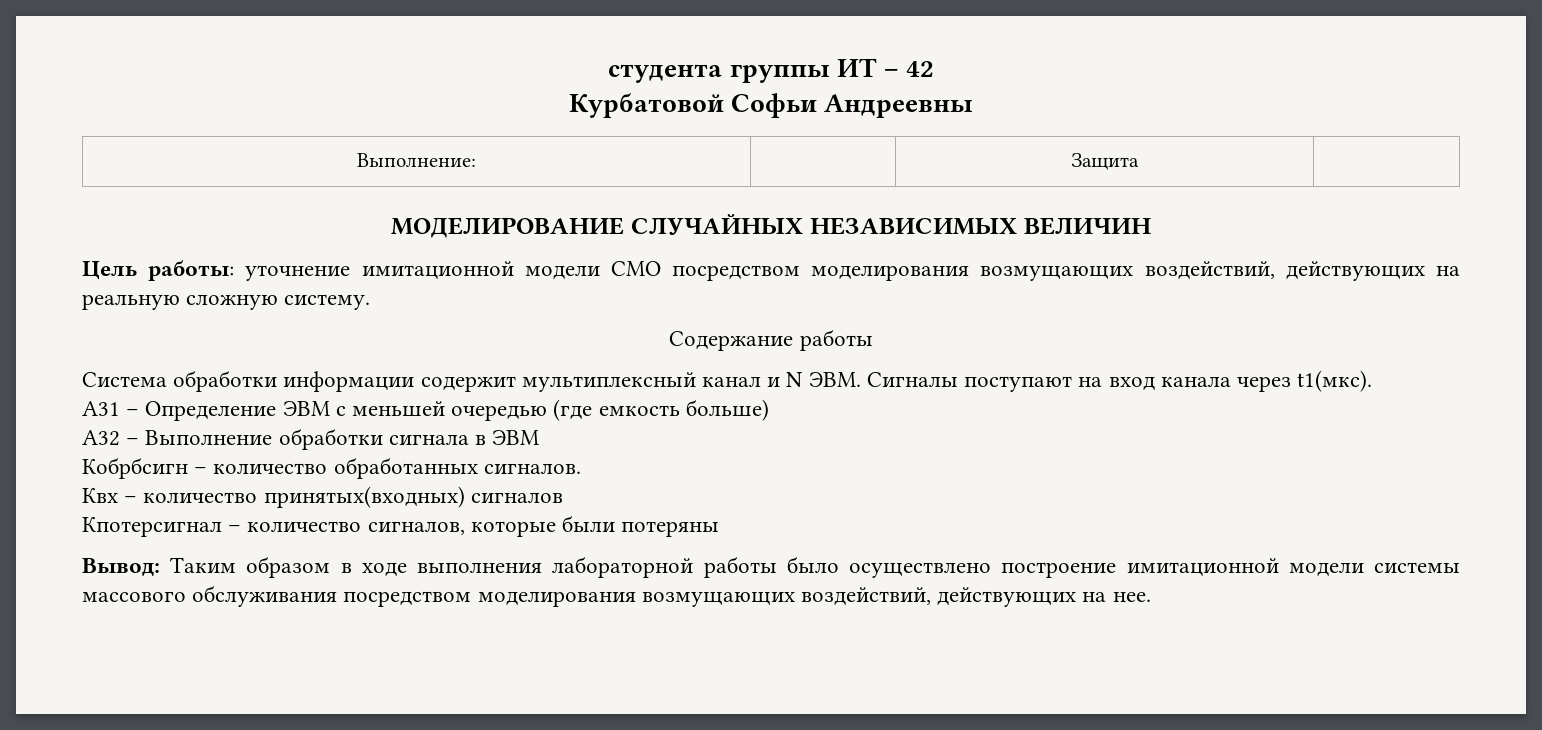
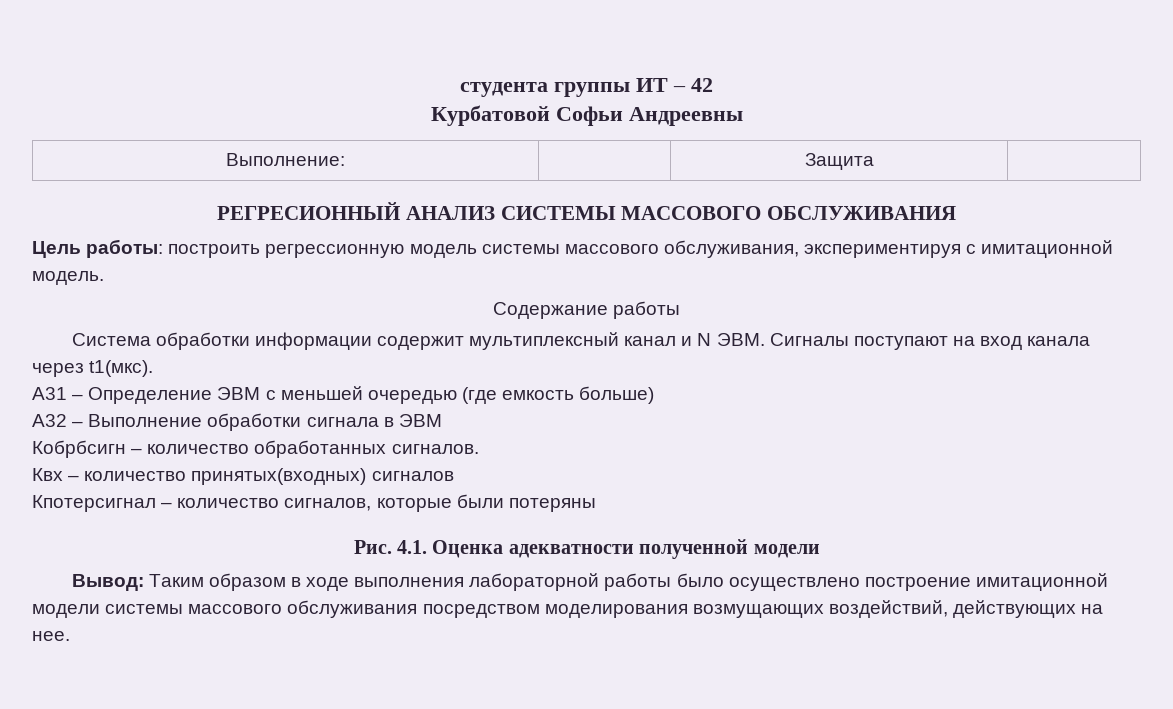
[391,214,1151,238] [82,260,1460,281] [82,294,371,310] МОДЕЛИРОВАНИЕ СЛУЧАЙНЫХ НЕЗАВИСИМЫХ ВЕЛИЧИН // Цель работы: уточнение имитационной модели СМО посредством моделирования возмущающих воздействий, действующих на реальную сложную систему. -> [217,202,956,220] [32,239,1114,258] [32,271,104,285] РЕГРЕСИОННЫЙ АНАЛИЗ СИСТЕМЫ МАССОВОГО ОБСЛУЖИВАНИЯ // Цель работы: построить регрессионную модель системы массового обслуживания, экспериментируя с имитационной модель.
(720, 529) none -> [353,539,820,559] // Рис. 4.1. Оценка адекватности полученной модели

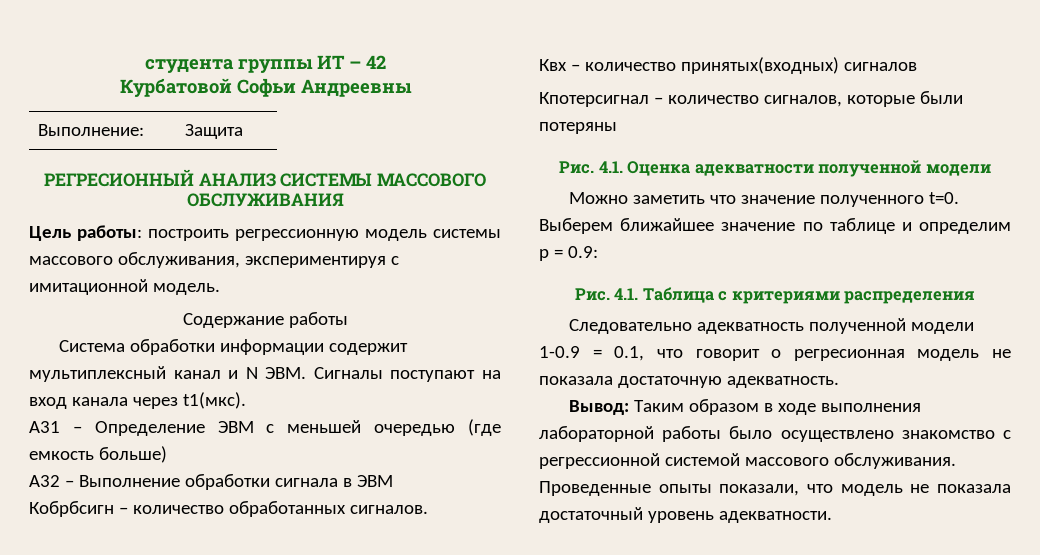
(820, 551) none -> [569,192,960,207] [539,218,1011,234] [539,246,598,261] [574,287,976,304] [569,318,975,334] [539,346,1011,361] [539,376,839,388] // Можно заметить что значение полученного t=0. Выберем ближайшее значение по таблице и определим p = 0.9: // Рис. 4.1. Таблица с критериями распределения // Следовательно адекватность полученной модели 1-0.9 = 0.1, что говорит о регресионная модель не показала достаточную адекватность.
[864,573,1108,591] [32,600,1104,618] [32,631,70,641] построение имитационной модели системы массового обслуживания посредством моделирования возмущающих воздействий, действующих на нее. -> [901,430,1011,439] [539,453,956,469] [539,481,1011,496] [539,507,832,523] знакомство с регрессионной системой массового обслуживания. Проведенные опыты показали, что модель не показала достаточный уровень адекватности.

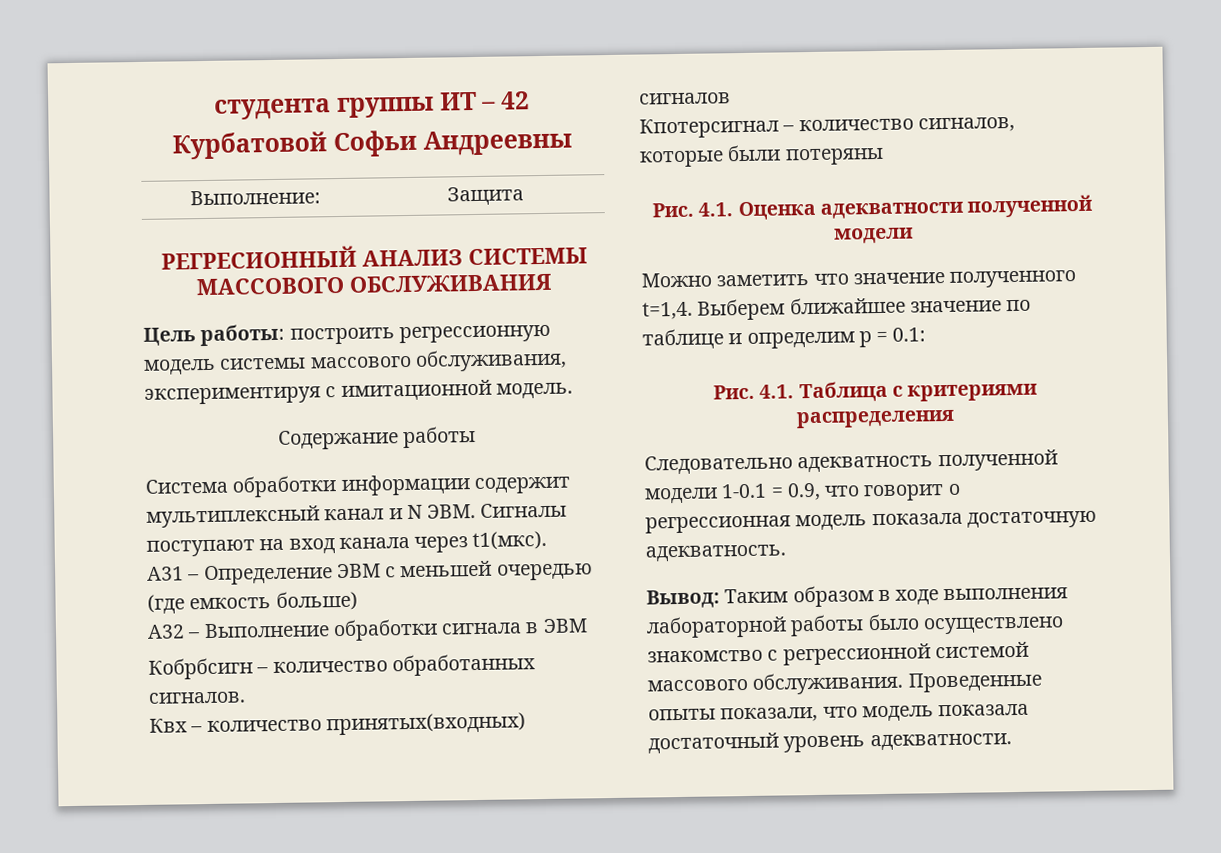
[929,192,960,204] t=0. -> [642,301,693,320] t=1,4.
[567,246,598,258] 0.9: -> [892,327,927,342] 0.1:
[539,346,1011,361] 1-0.9 = 0.1, что говорит о регресионная модель не -> [721,482,961,502] [645,514,868,534] 1-0.1 = 0.9, что говорит о регрессионная модель
[910,484,930,493] не -> (934, 713) none

